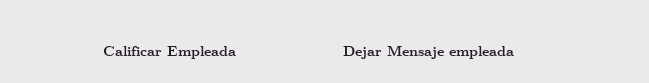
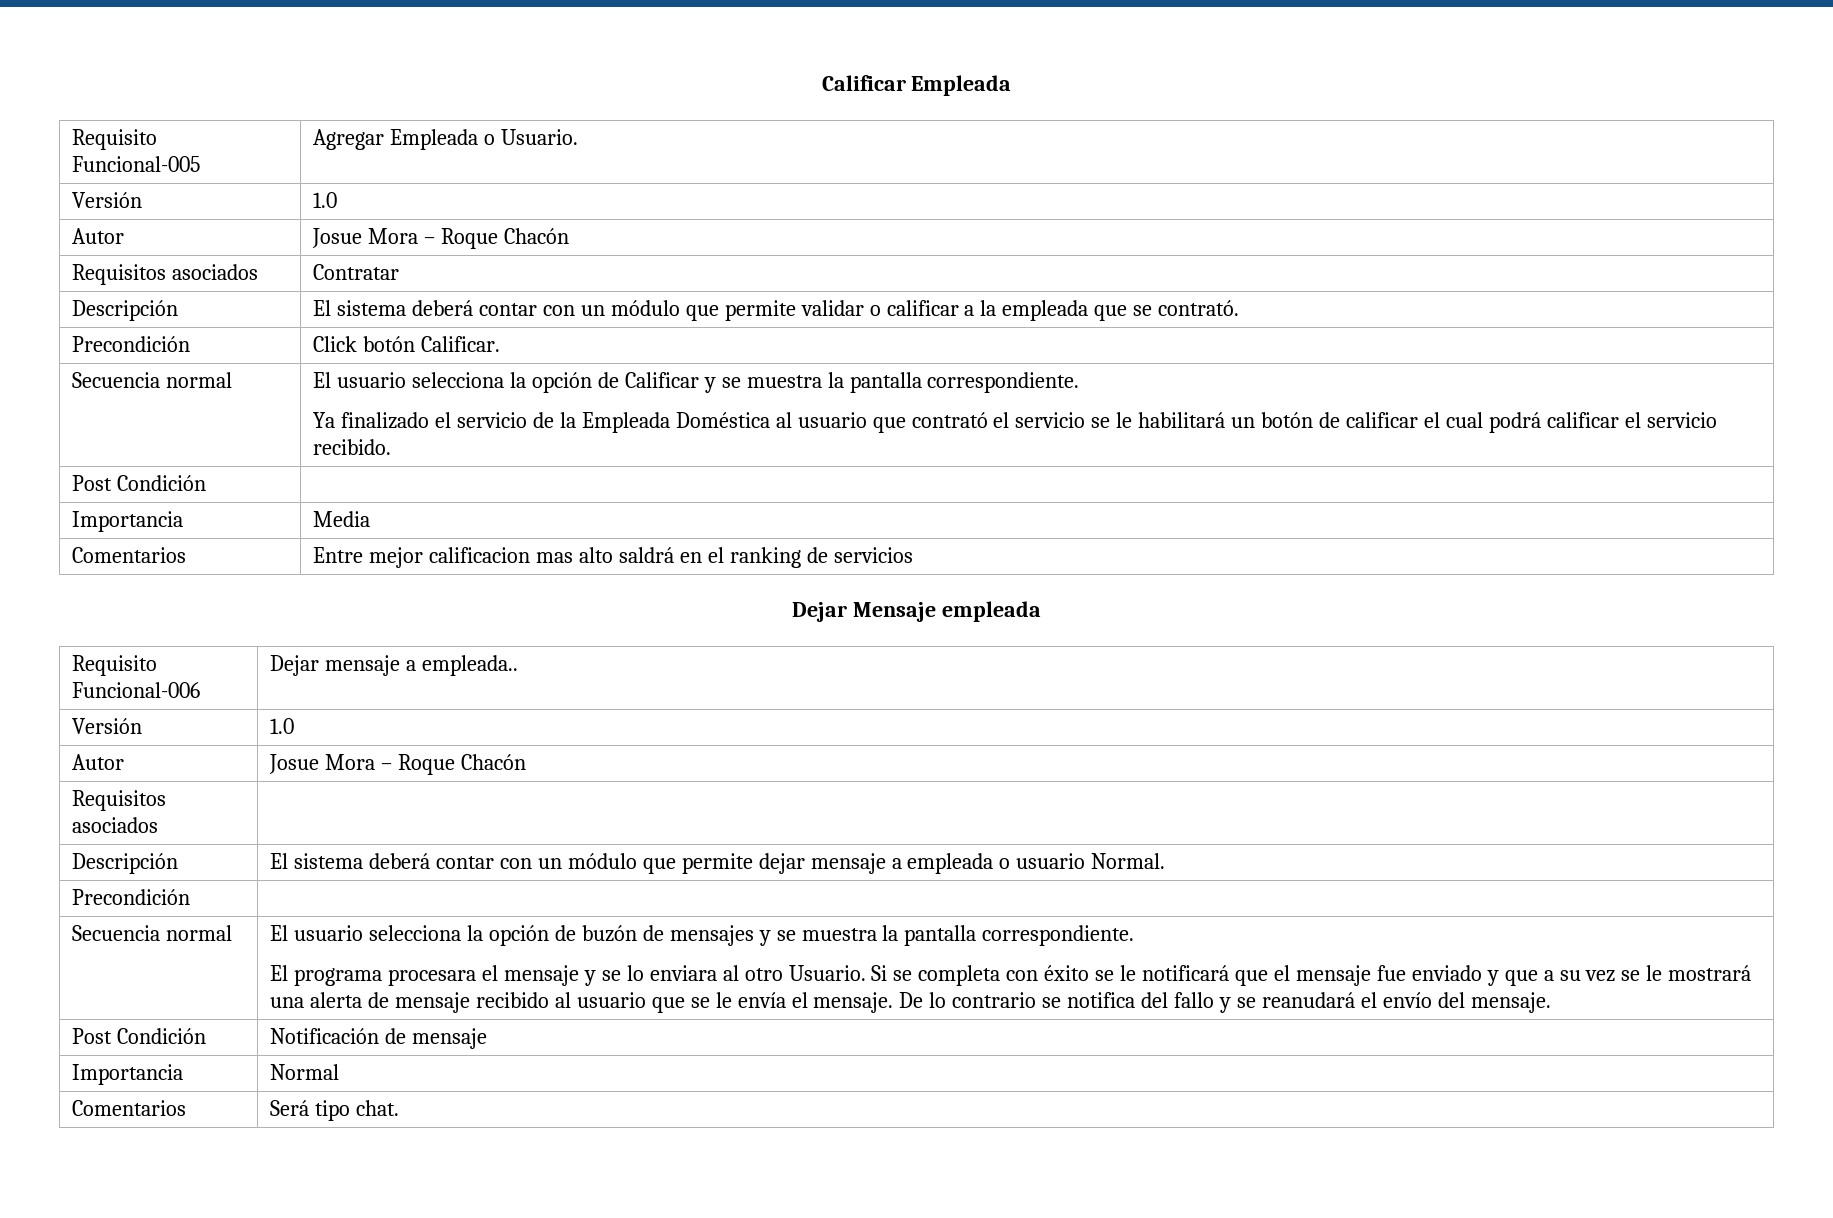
[343,45,514,59] // Dejar Mensaje empleada -> [72,129,158,150] [72,156,201,172] [313,129,579,150] [72,192,143,208] [313,192,338,208] [72,228,125,244] [312,228,569,249] [72,264,259,285] [313,264,400,280] [72,300,179,321] [313,300,1240,321] [72,336,191,352] [313,336,501,352] [72,372,233,388] [313,372,1080,393] [313,412,1717,433] [313,439,392,455] [72,475,207,491] [72,511,184,532] [313,511,371,527] [72,547,187,563] [313,547,913,568] [792,601,1041,622] [72,655,158,676] [72,682,201,698] [270,655,519,676] [72,718,143,734] [270,718,295,734] [72,754,125,770] [269,754,526,775] [72,790,167,811] [72,817,159,833] [72,853,179,874] [270,853,1166,874] [72,889,191,905] [72,925,233,941] [270,925,1135,946] [270,965,1752,986] [270,992,1551,1013] [72,1028,207,1044] [270,1028,488,1049] [72,1064,184,1085] [270,1064,340,1080] [72,1100,187,1116] [270,1100,400,1121] // Requisito Funcional-005 | Agregar Empleada o Usuario. // Versión | 1.0 // Autor | Josue Mora – Roque Chacón // Requisitos asociados | Contratar // Descripción | El sistema deberá contar con un módulo que permite validar o calificar a la empleada que se contrató. // Precondición | Click botón Calificar. // Secuencia normal | El usuario selecciona la opción de Calificar y se muestra la pantalla correspondiente. // Ya finalizado el servicio de la Empleada Doméstica al usuario que contrató el servicio se le habilitará un botón de calificar el cual podrá calificar el servicio recibido. // Post Condición | // Importancia | Media // Comentarios | Entre mejor calificacion mas alto saldrá en el ranking de servicios // Dejar Mensaje empleada // Requisito Funcional-006 | Dejar mensaje a empleada.. // Versión | 1.0 // Autor | Josue Mora – Roque Chacón // Requisitos asociados | // Descripción | El sistema deberá contar con un módulo que permite dejar mensaje a empleada o usuario Normal. // Precondición | // Secuencia normal | El usuario selecciona la opción de buzón de mensajes y se muestra la pantalla correspondiente. // El programa procesara el mensaje y se lo enviara al otro Usuario. Si se completa con éxito se le notificará que el mensaje fue enviado y que a su vez se le mostrará una alerta de mensaje recibido al usuario que se le envía el mensaje. De lo contrario se notifica del fallo y se reanudará el envío del mensaje. // Post Condición | Notificación de mensaje // Importancia | Normal // Comentarios | Será tipo chat.

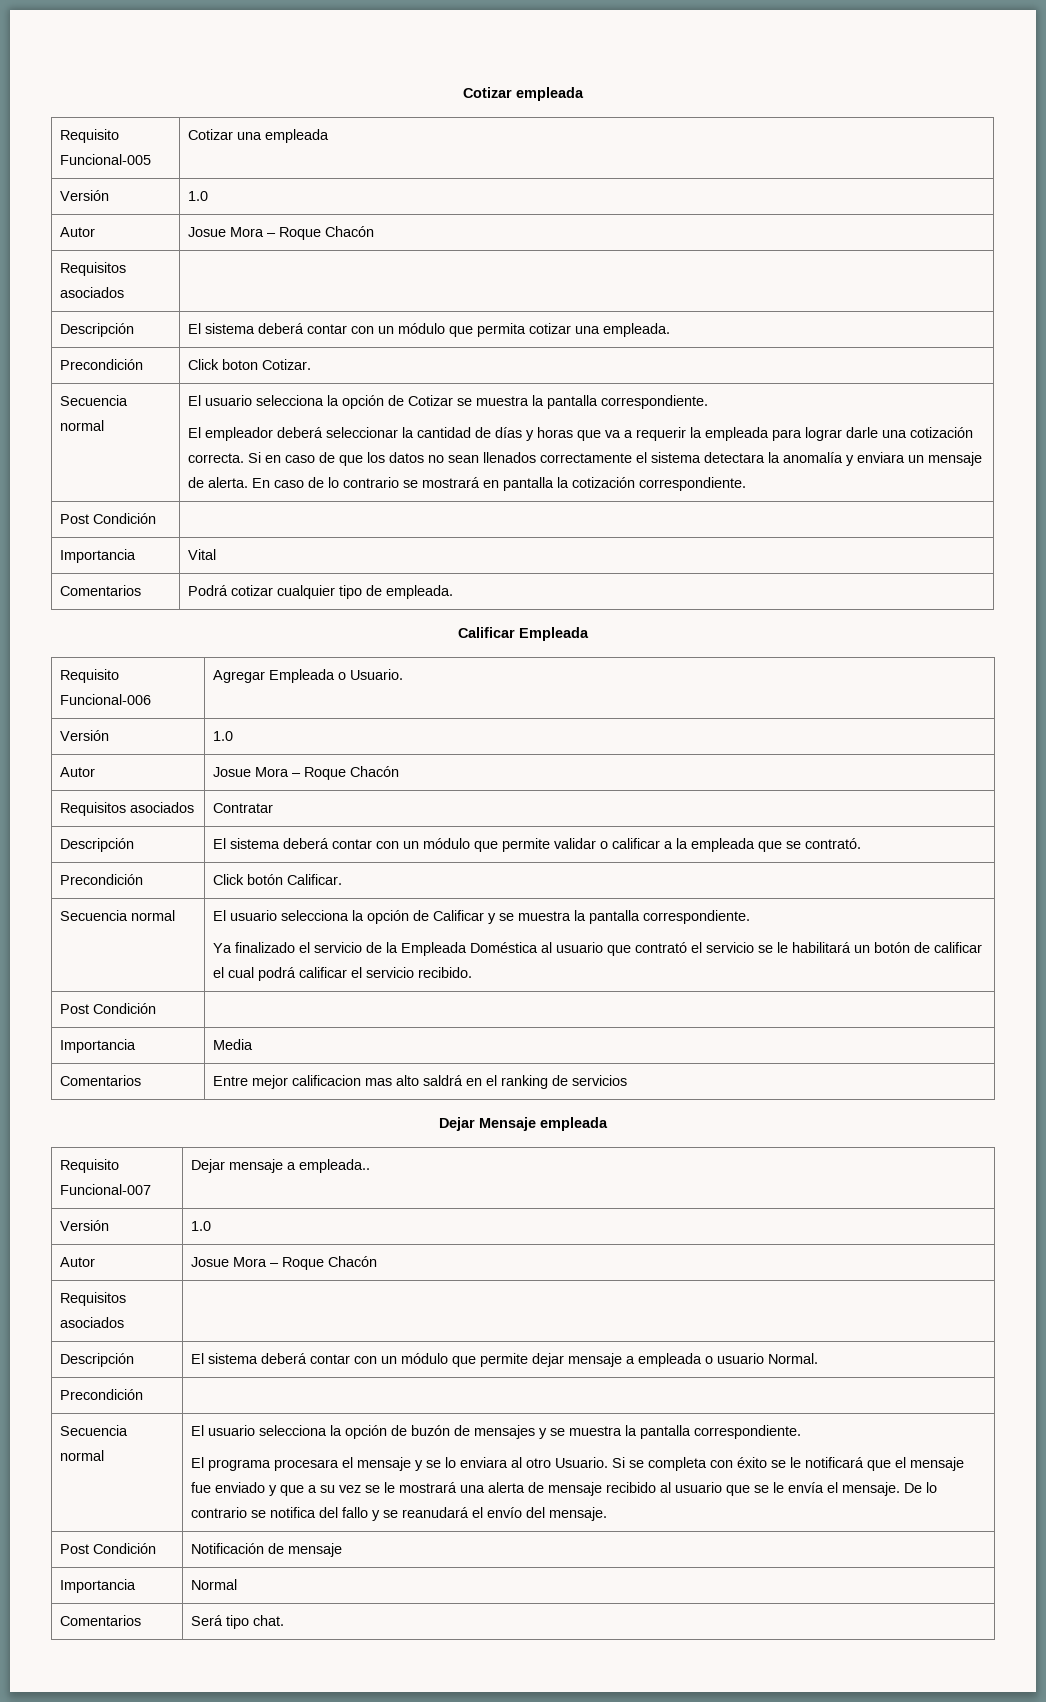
(821, 83) none -> [463,87,584,101] [60,129,120,143] [60,154,152,165] [188,129,330,143] [60,190,110,201] [188,191,209,201] [60,227,96,237] [188,226,375,240] [60,262,127,276] [60,287,125,298] [60,323,135,337] [188,323,671,337] [60,359,144,370] [188,359,312,370] [60,395,129,406] [60,420,105,431] [188,395,709,409] [188,427,974,441] [188,452,983,466] [188,477,747,491] [60,513,157,524] [60,549,137,563] [188,549,217,560] [60,585,142,596] [188,585,454,599] Cotizar empleada // Requisito Funcional-005 | Cotizar una empleada // Versión | 1.0 // Autor | Josue Mora – Roque Chacón // Requisitos asociados | // Descripción | El sistema deberá contar con un módulo que permita cotizar una empleada. // Precondición | Click boton Cotizar. // Secuencia normal | El usuario selecciona la opción de Cotizar se muestra la pantalla correspondiente. // El empleador deberá seleccionar la cantidad de días y horas que va a requerir la empleada para lograr darle una cotización correcta. Si en caso de que los datos no sean llenados correctamente el sistema detectara la anomalía y enviara un mensaje de alerta. En caso de lo contrario se mostrará en pantalla la cotización correspondiente. // Post Condición | // Importancia | Vital // Comentarios | Podrá cotizar cualquier tipo de empleada. //
[72,156,201,172] Funcional-005 -> [60,694,152,705] Funcional-006
[72,682,201,698] Funcional-006 -> [60,1184,152,1195] Funcional-007

